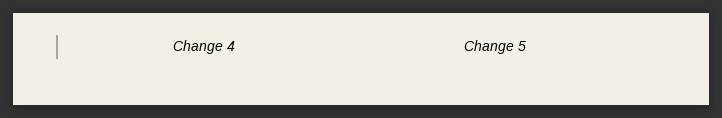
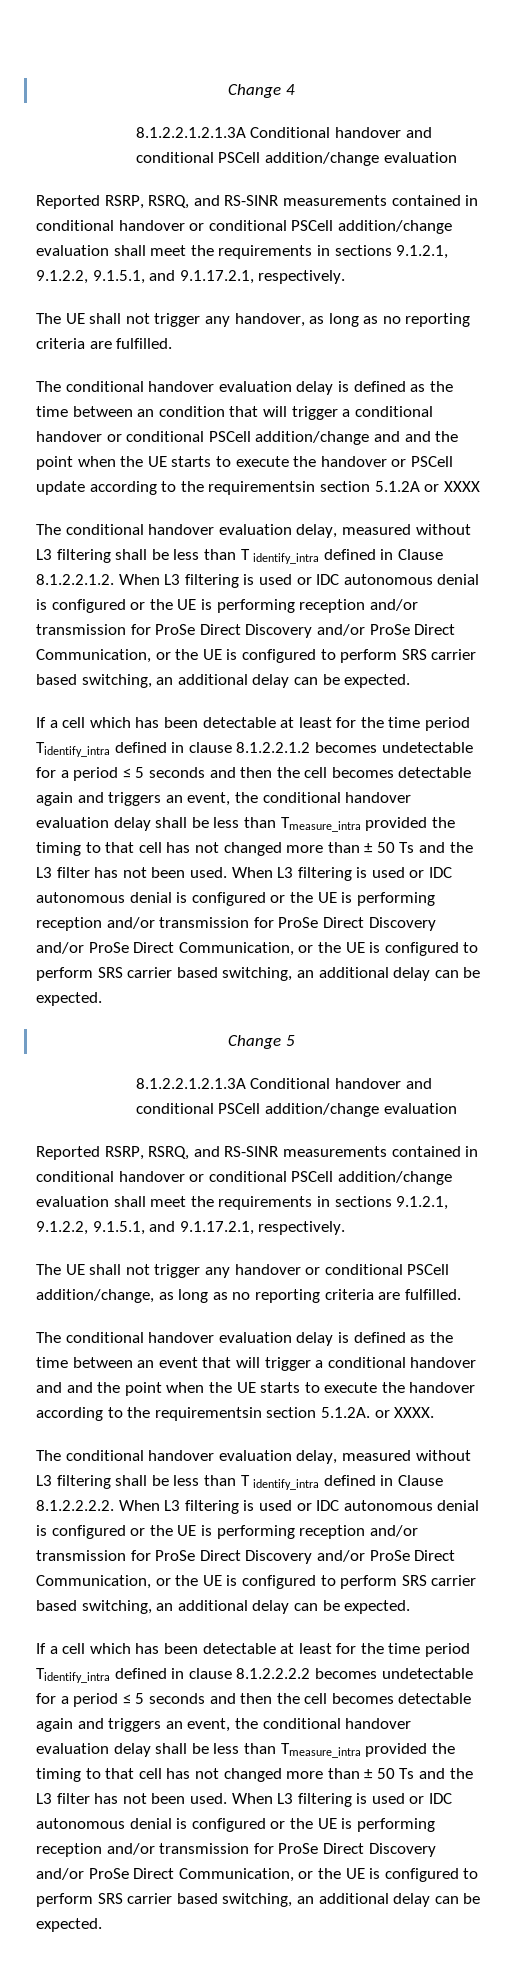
[463,40,526,54] Change 5 -> [135,127,432,138] [135,152,457,166] [36,195,479,209] [36,220,452,234] [36,245,449,259] [36,270,346,284] [36,313,471,327] [36,338,173,349] [36,381,453,395] [36,406,433,420] [36,431,459,445] [36,456,453,470] [36,481,480,495] [36,524,471,538] [36,549,443,564] [36,574,480,588] [36,599,418,613] [36,624,456,638] [36,649,477,663] [36,674,411,688] [36,717,471,731] [36,742,473,757] [36,767,472,781] [36,792,412,806] [36,817,455,832] [36,842,473,856] [36,867,453,881] [36,892,435,906] [36,917,436,931] [36,942,479,956] [36,967,481,981] [36,992,102,1006] [228,1035,295,1049] [135,1078,432,1089] [135,1103,457,1117] [36,1146,479,1160] [36,1171,452,1185] [36,1196,449,1210] [36,1221,346,1235] [36,1264,450,1278] [36,1289,461,1303] [36,1332,453,1346] [36,1357,477,1371] [36,1382,476,1396] [36,1407,435,1421] [36,1450,471,1464] [36,1475,443,1490] [36,1500,480,1514] [36,1525,418,1539] [36,1550,456,1564] [36,1575,477,1589] [36,1600,411,1614] [36,1643,471,1657] [36,1668,473,1683] [36,1693,472,1707] [36,1718,412,1732] [36,1743,455,1758] [36,1768,473,1782] [36,1793,453,1807] [36,1818,435,1832] [36,1843,436,1857] [36,1868,479,1882] [36,1893,481,1907] [36,1918,102,1932] 8.1.2.2.1.2.1.3A Conditional handover and conditional PSCell addition/change evaluation // Reported RSRP, RSRQ, and RS-SINR measurements contained in conditional handover or conditional PSCell addition/change evaluation shall meet the requirements in sections 9.1.2.1, 9.1.2.2, 9.1.5.1, and 9.1.17.2.1, respectively. // The UE shall not trigger any handover, as long as no reporting criteria are fulfilled. // The conditional handover evaluation delay is defined as the time between an condition that will trigger a conditional handover or conditional PSCell addition/change and and the point when the UE starts to execute the handover or PSCell update according to the requirementsin section 5.1.2A or XXXX // The conditional handover evaluation delay, measured without L3 filtering shall be less than T identify_intra defined in Clause 8.1.2.2.1.2. When L3 filtering is used or IDC autonomous denial is configured or the UE is performing reception and/or transmission for ProSe Direct Discovery and/or ProSe Direct Communication, or the UE is configured to perform SRS carrier based switching, an additional delay can be expected. // If a cell which has been detectable at least for the time period Tidentify_intra defined in clause 8.1.2.2.1.2 becomes undetectable for a period ≤ 5 seconds and then the cell becomes detectable again and triggers an event, the conditional handover evaluation delay shall be less than Tmeasure_intra provided the timing to that cell has not changed more than ± 50 Ts and the L3 filter has not been used. When L3 filtering is used or IDC autonomous denial is configured or the UE is performing reception and/or transmission for ProSe Direct Discovery and/or ProSe Direct Communication, or the UE is configured to perform SRS carrier based switching, an additional delay can be expected. // Change 5 // 8.1.2.2.1.2.1.3A Conditional handover and conditional PSCell addition/change evaluation // Reported RSRP, RSRQ, and RS-SINR measurements contained in conditional handover or conditional PSCell addition/change evaluation shall meet the requirements in sections 9.1.2.1, 9.1.2.2, 9.1.5.1, and 9.1.17.2.1, respectively. // The UE shall not trigger any handover or conditional PSCell addition/change, as long as no reporting criteria are fulfilled. // The conditional handover evaluation delay is defined as the time between an event that will trigger a conditional handover and and the point when the UE starts to execute the handover according to the requirementsin section 5.1.2A. or XXXX. // The conditional handover evaluation delay, measured without L3 filtering shall be less than T identify_intra defined in Clause 8.1.2.2.2.2. When L3 filtering is used or IDC autonomous denial is configured or the UE is performing reception and/or transmission for ProSe Direct Discovery and/or ProSe Direct Communication, or the UE is configured to perform SRS carrier based switching, an additional delay can be expected. // If a cell which has been detectable at least for the time period Tidentify_intra defined in clause 8.1.2.2.2.2 becomes undetectable for a period ≤ 5 seconds and then the cell becomes detectable again and triggers an event, the conditional handover evaluation delay shall be less than Tmeasure_intra provided the timing to that cell has not changed more than ± 50 Ts and the L3 filter has not been used. When L3 filtering is used or IDC autonomous denial is configured or the UE is performing reception and/or transmission for ProSe Direct Discovery and/or ProSe Direct Communication, or the UE is configured to perform SRS carrier based switching, an additional delay can be expected.

